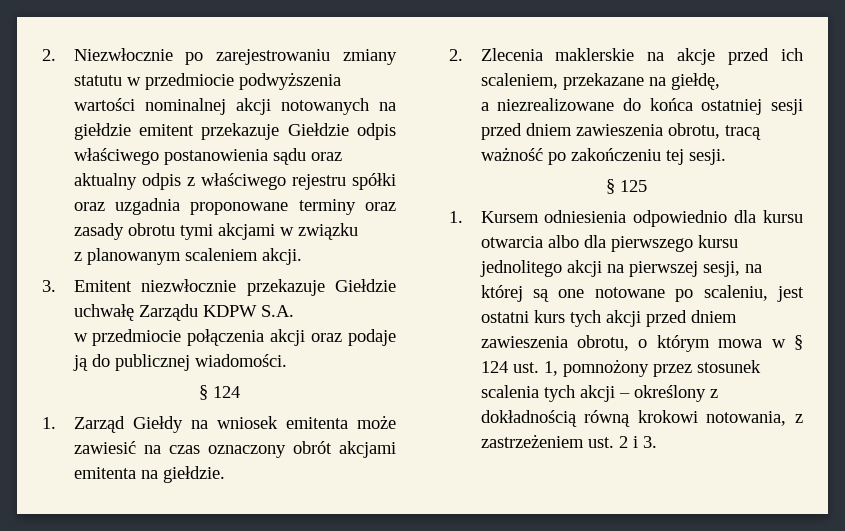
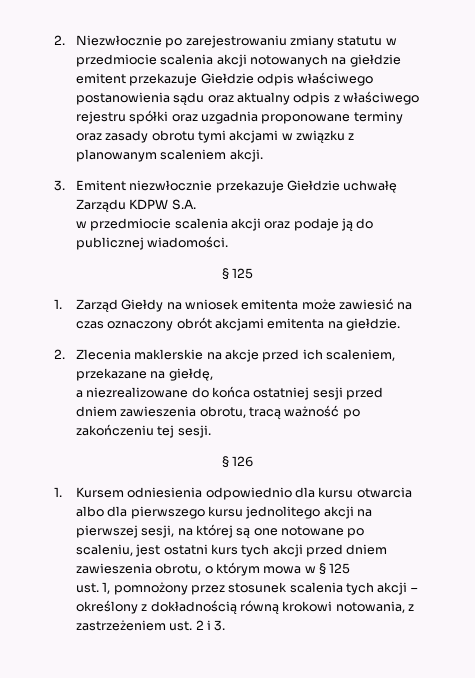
[238,72,341,90] [73,98,226,115] podwyższenia wartości nominalnej -> [160,54,214,65] scalenia
(358, 231) // -> (346, 137) none
[187,329,265,346] połączenia -> [174,218,228,229] scalenia
[212,386,240,398] 124 -> [232,268,254,279] 125
[619,180,647,192] 125 -> [232,456,254,467] 126
[480,361,508,373] 124 -> [329,563,351,574] 125 //

